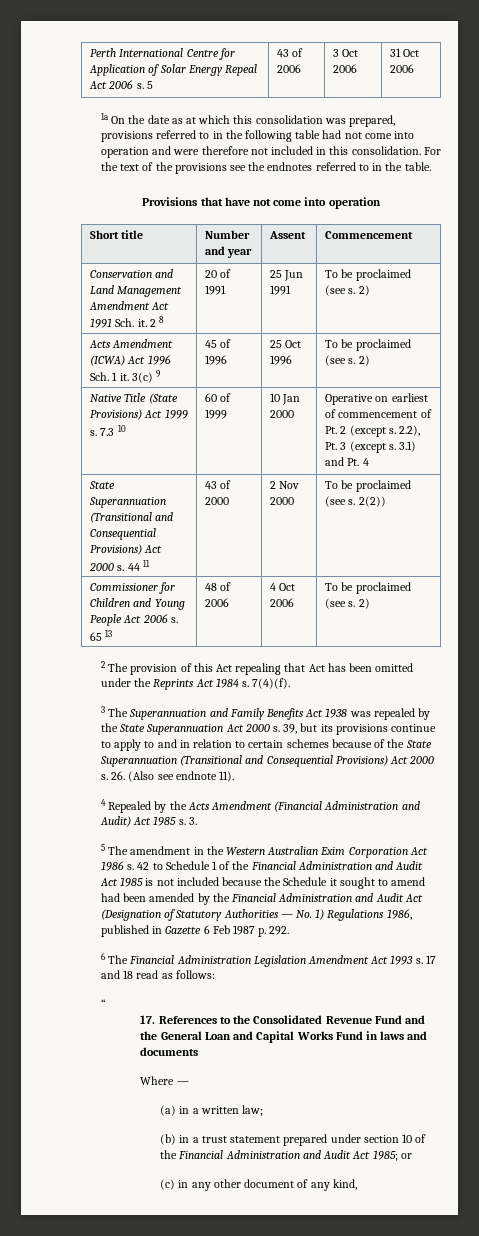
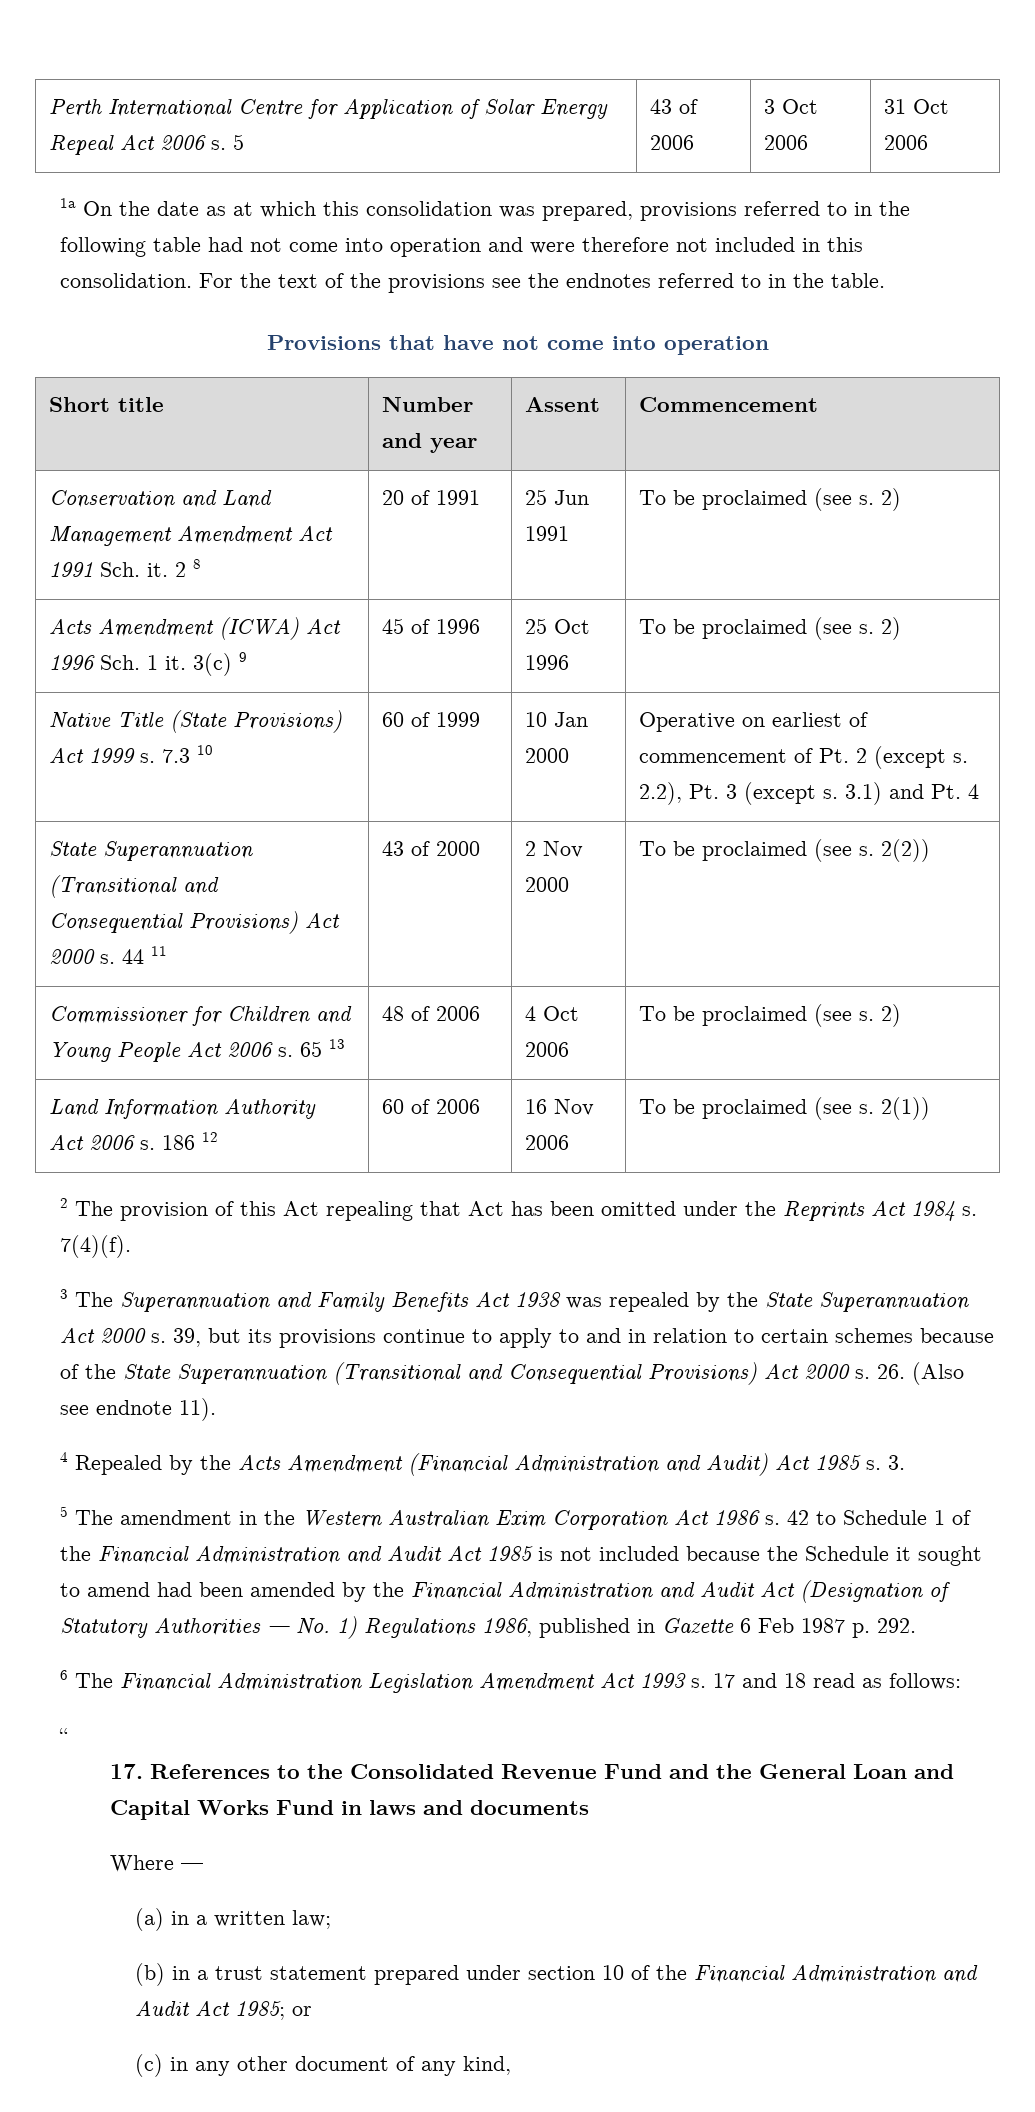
(370, 603) none -> [49,1098,317,1119] [49,1132,219,1151] [382,1099,481,1114] [525,1099,595,1116] [525,1135,570,1150] [639,1097,931,1120] // Land Information Authority Act 2006 s. 186 12 | 60 of 2006 | 16 Nov 2006 | To be proclaimed (see s. 2(1))

